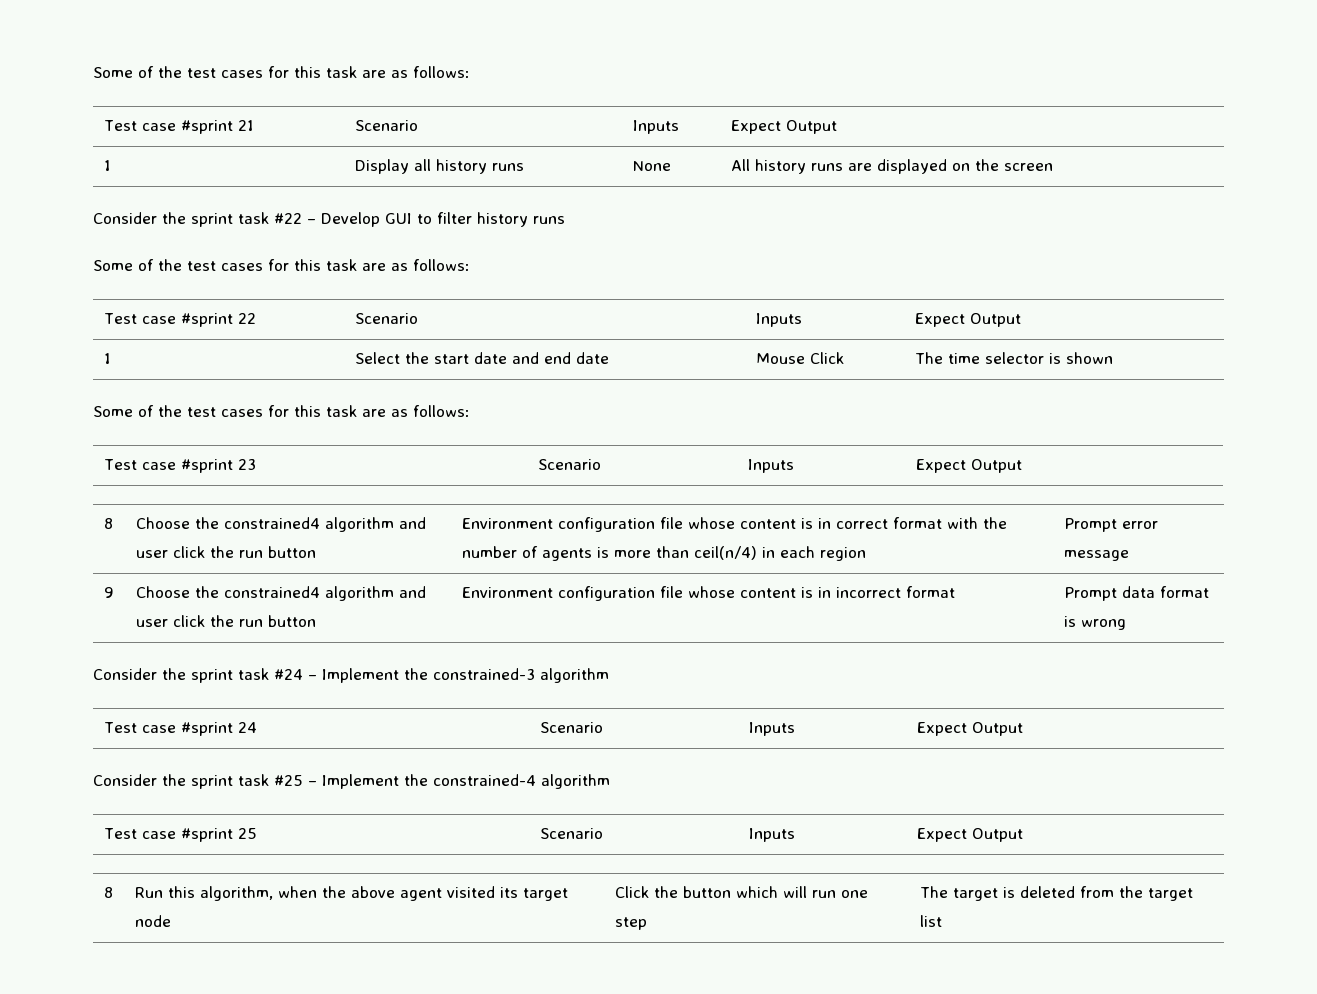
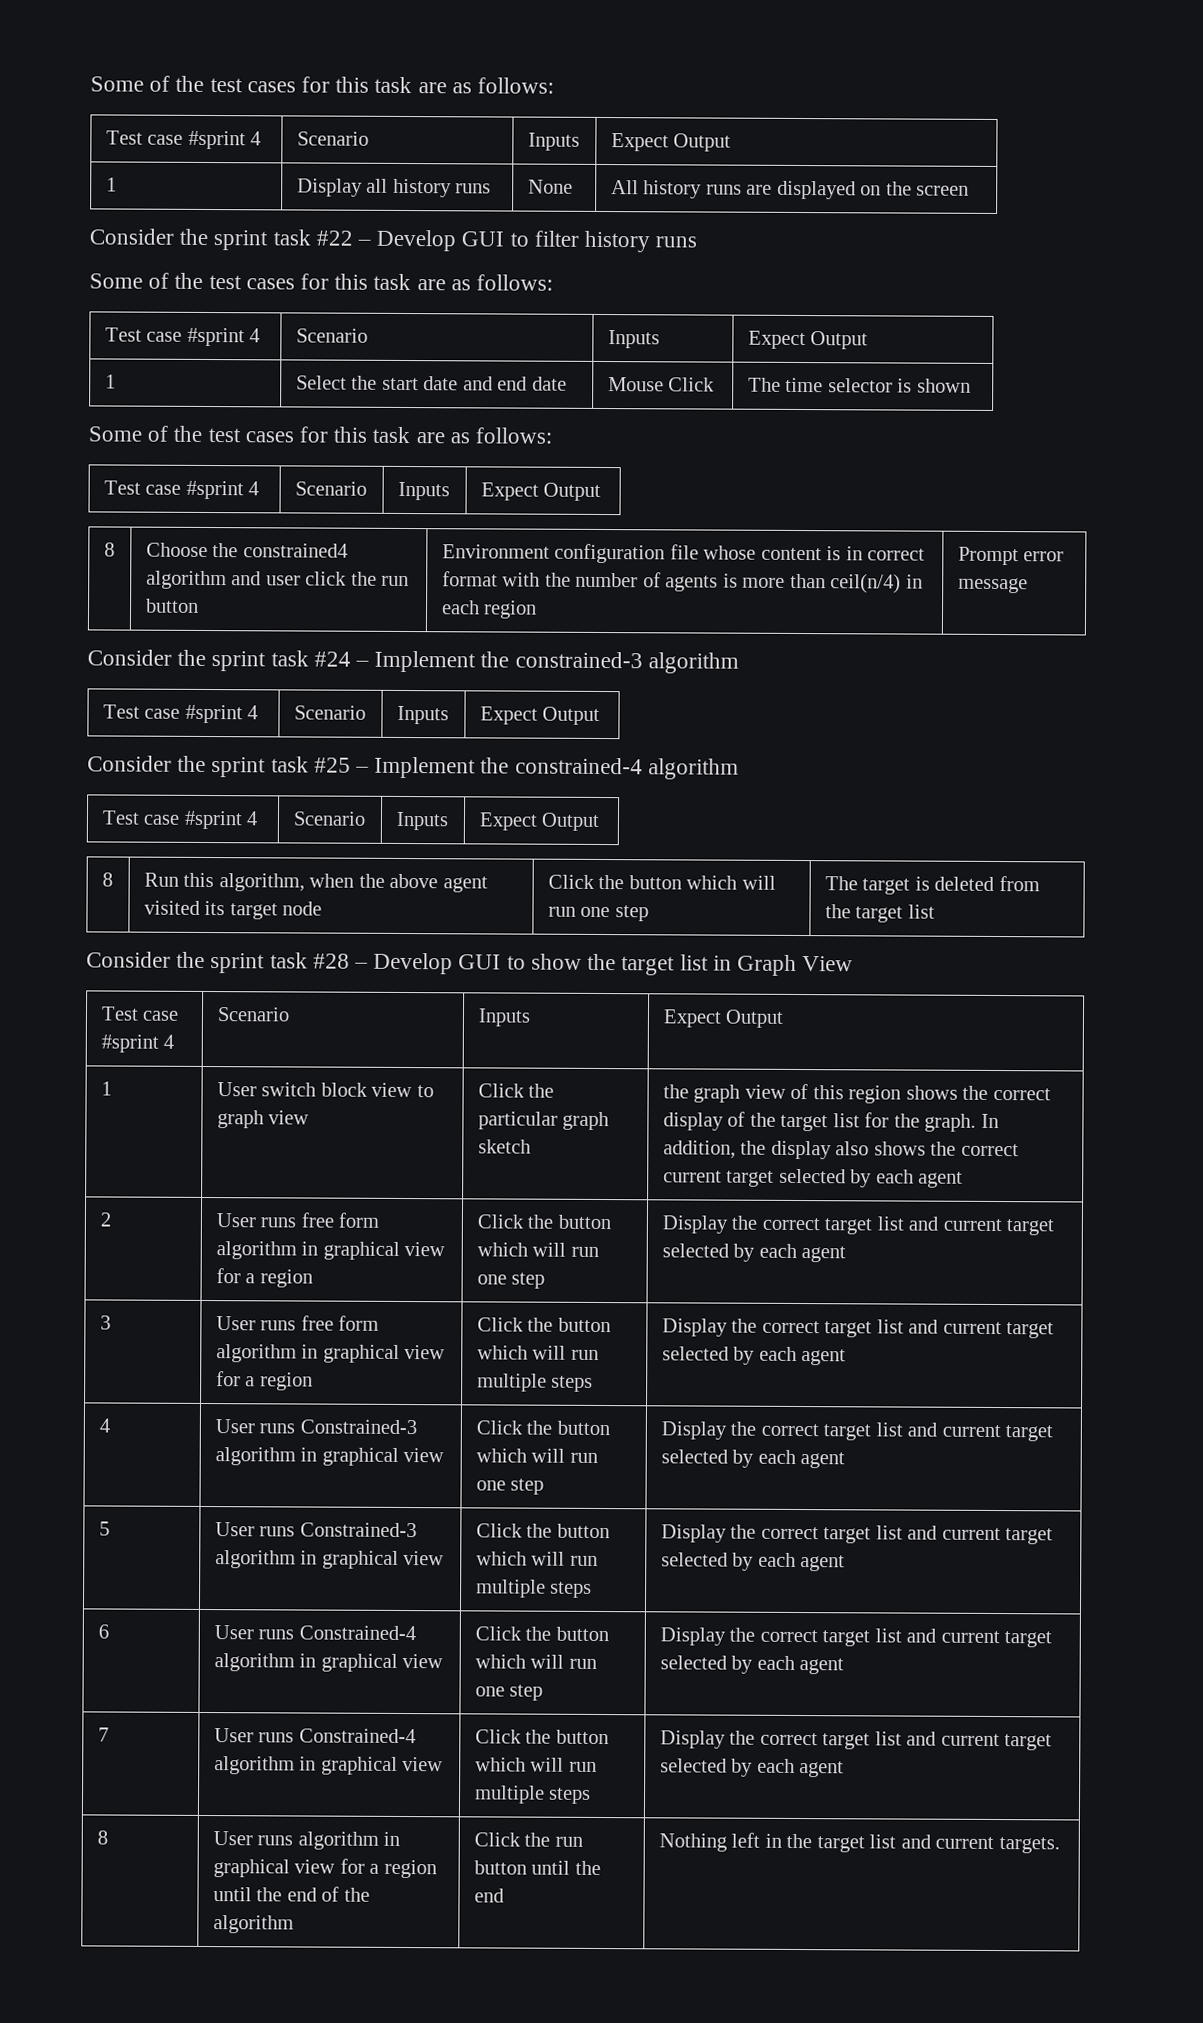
[237,120,254,131] 21 -> [250,131,262,146] 4
[237,313,256,324] 22 -> [249,328,261,343] 4
[237,459,256,470] 23 -> [248,481,260,496] 4
[103,587,114,598] [135,586,426,601] [135,615,316,627] [461,586,955,601] [1063,586,1209,601] [1063,616,1126,630] // 9 | Choose the constrained4 algorithm and user click the run button | Environment configuration file whose content is in incorrect format | Prompt data format is wrong -> (1028, 585) none
[237,722,257,733] 24 -> [247,705,259,720] 4
[237,828,257,839] 25 -> [246,811,259,826] 4
(942, 921) none -> [86,951,854,976] [100,1006,179,1021] [100,1034,175,1053] [216,1007,290,1022] [477,1008,531,1027] [662,1009,785,1028] [100,1081,112,1096] [216,1082,434,1098] [216,1110,310,1129] [477,1083,555,1098] [477,1111,610,1131] [477,1139,531,1154] [662,1083,1051,1104] [662,1111,999,1132] [662,1140,1019,1160] [662,1168,964,1188] [99,1212,111,1227] [215,1212,380,1228] [215,1241,446,1260] [215,1268,313,1288] [476,1214,611,1230] [476,1242,599,1257] [476,1272,546,1289] [661,1215,1055,1236] [661,1243,847,1263] [99,1315,111,1330] [215,1315,380,1331] [215,1344,446,1363] [215,1371,313,1391] [476,1317,611,1333] [476,1345,599,1360] [476,1373,594,1392] [661,1318,1055,1339] [661,1346,847,1366] [98,1418,110,1433] [214,1419,417,1435] [214,1447,445,1466] [475,1420,610,1436] [475,1448,598,1463] [475,1478,545,1495] [660,1421,1054,1442] [660,1449,846,1469] [98,1521,110,1536] [214,1522,417,1538] [214,1550,445,1569] [475,1523,610,1539] [475,1551,598,1566] [475,1579,593,1598] [660,1524,1054,1545] [660,1552,846,1572] [97,1624,109,1639] [213,1625,416,1641] [213,1653,444,1672] [474,1626,609,1642] [474,1654,597,1669] [474,1684,544,1701] [659,1627,1053,1648] [659,1655,845,1675] [97,1727,109,1742] [213,1728,416,1744] [213,1756,444,1775] [474,1729,609,1745] [474,1757,597,1772] [473,1785,592,1804] [659,1730,1053,1751] [659,1758,845,1778] [96,1830,108,1845] [212,1831,401,1850] [212,1858,437,1879] [212,1886,370,1902] [212,1915,294,1934] [473,1832,583,1847] [473,1860,601,1876] [473,1888,504,1903] [658,1832,1060,1854] // Consider the sprint task #28 – Develop GUI to show the target list in Graph View // Test case #sprint 4 | Scenario | Inputs | Expect Output // 1 | User switch block view to graph view | Click the particular graph sketch | the graph view of this region shows the correct display of the target list for the graph. In addition, the display also shows the correct current target selected by each agent // 2 | User runs free form algorithm in graphical view for a region | Click the button which will run one step | Display the correct target list and current target selected by each agent // 3 | User runs free form algorithm in graphical view for a region | Click the button which will run multiple steps | Display the correct target list and current target selected by each agent // 4 | User runs Constrained-3 algorithm in graphical view | Click the button which will run one step | Display the correct target list and current target selected by each agent // 5 | User runs Constrained-3 algorithm in graphical view | Click the button which will run multiple steps | Display the correct target list and current target selected by each agent // 6 | User runs Constrained-4 algorithm in graphical view | Click the button which will run one step | Display the correct target list and current target selected by each agent // 7 | User runs Constrained-4 algorithm in graphical view | Click the button which will run multiple steps | Display the correct target list and current target selected by each agent // 8 | User runs algorithm in graphical view for a region until the end of the algorithm | Click the run button until the end | Nothing left in the target list and current targets.

